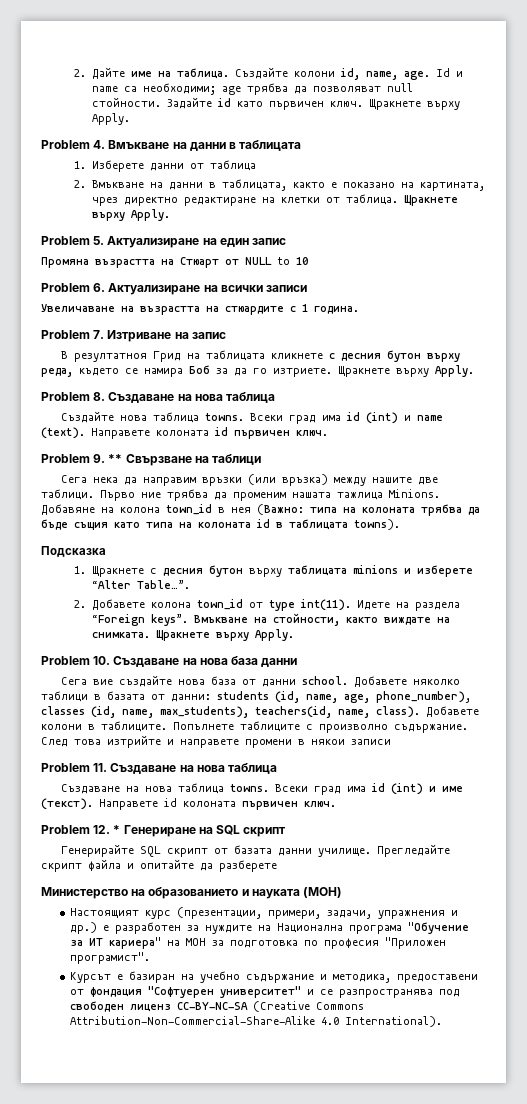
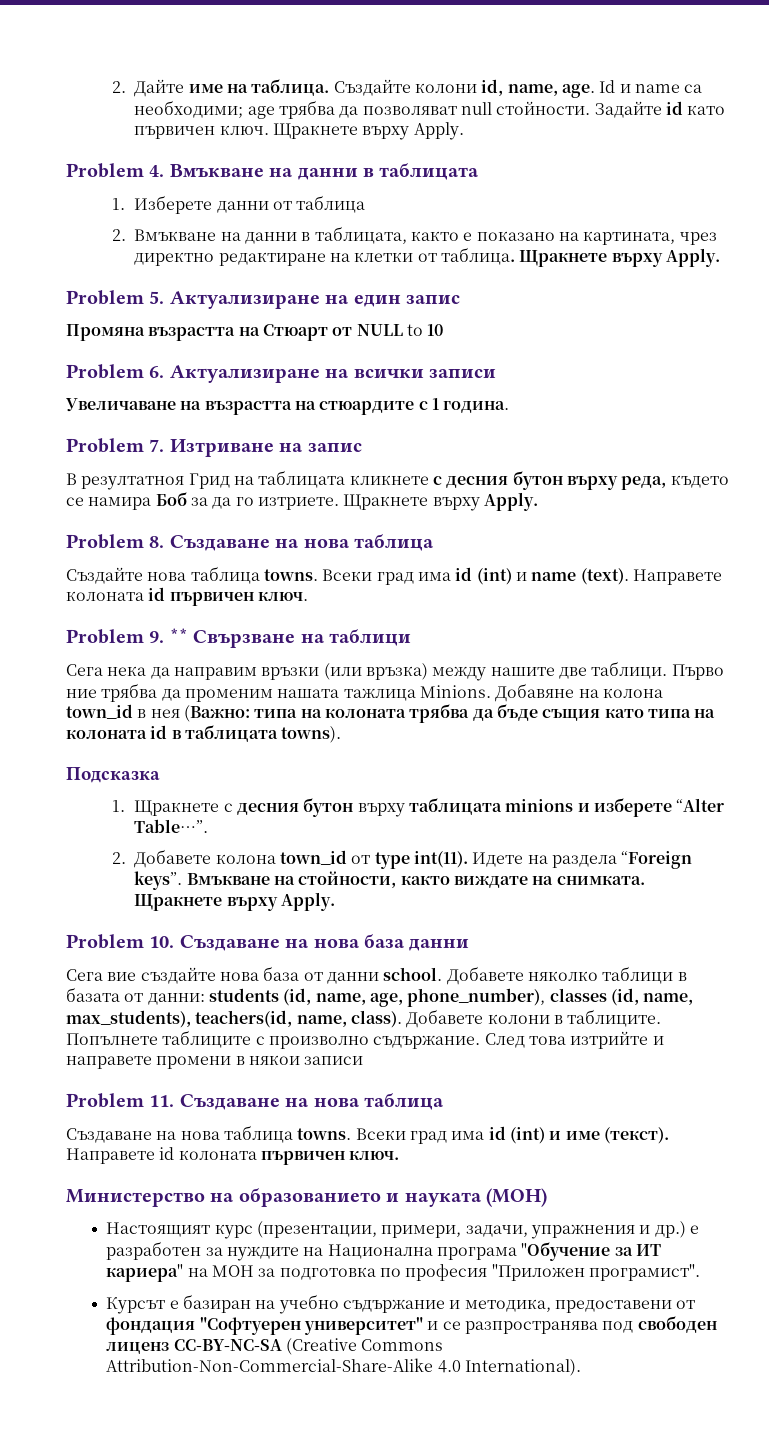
[41,825,286,837] [61,844,451,857] [41,859,277,872] // Problem 12. * Генериране на SQL скрипт // Генерирайте SQL скрипт от базата данни училище. Прегледайте скрипт файла и опитайте да разберете -> (400, 1155) none

